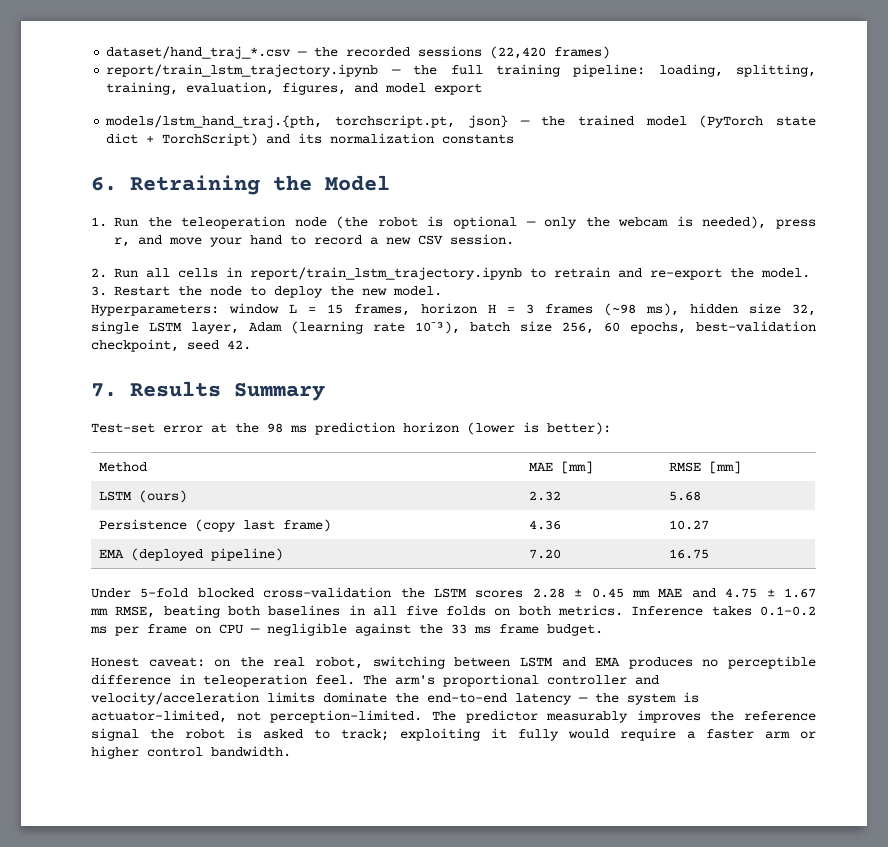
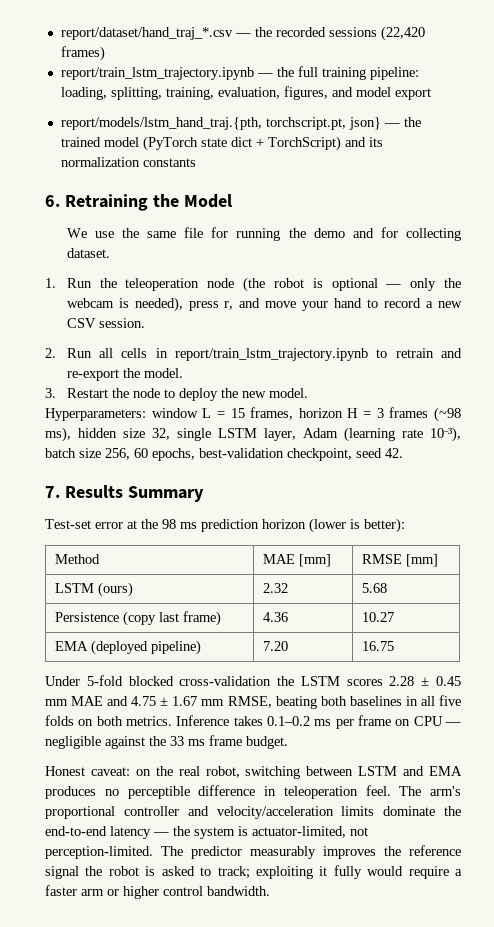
[106,46,292,59] dataset/hand_traj_*.csv -> [60,27,233,40] report/dataset/hand_traj_*.csv
[105,115,323,128] models/lstm_hand_traj.{pth, -> [60,117,262,130] report/models/lstm_hand_traj.{pth,
(390, 183) none -> [66,227,461,241] [66,248,110,258] // We use the same file for running the demo and for collecting dataset.

